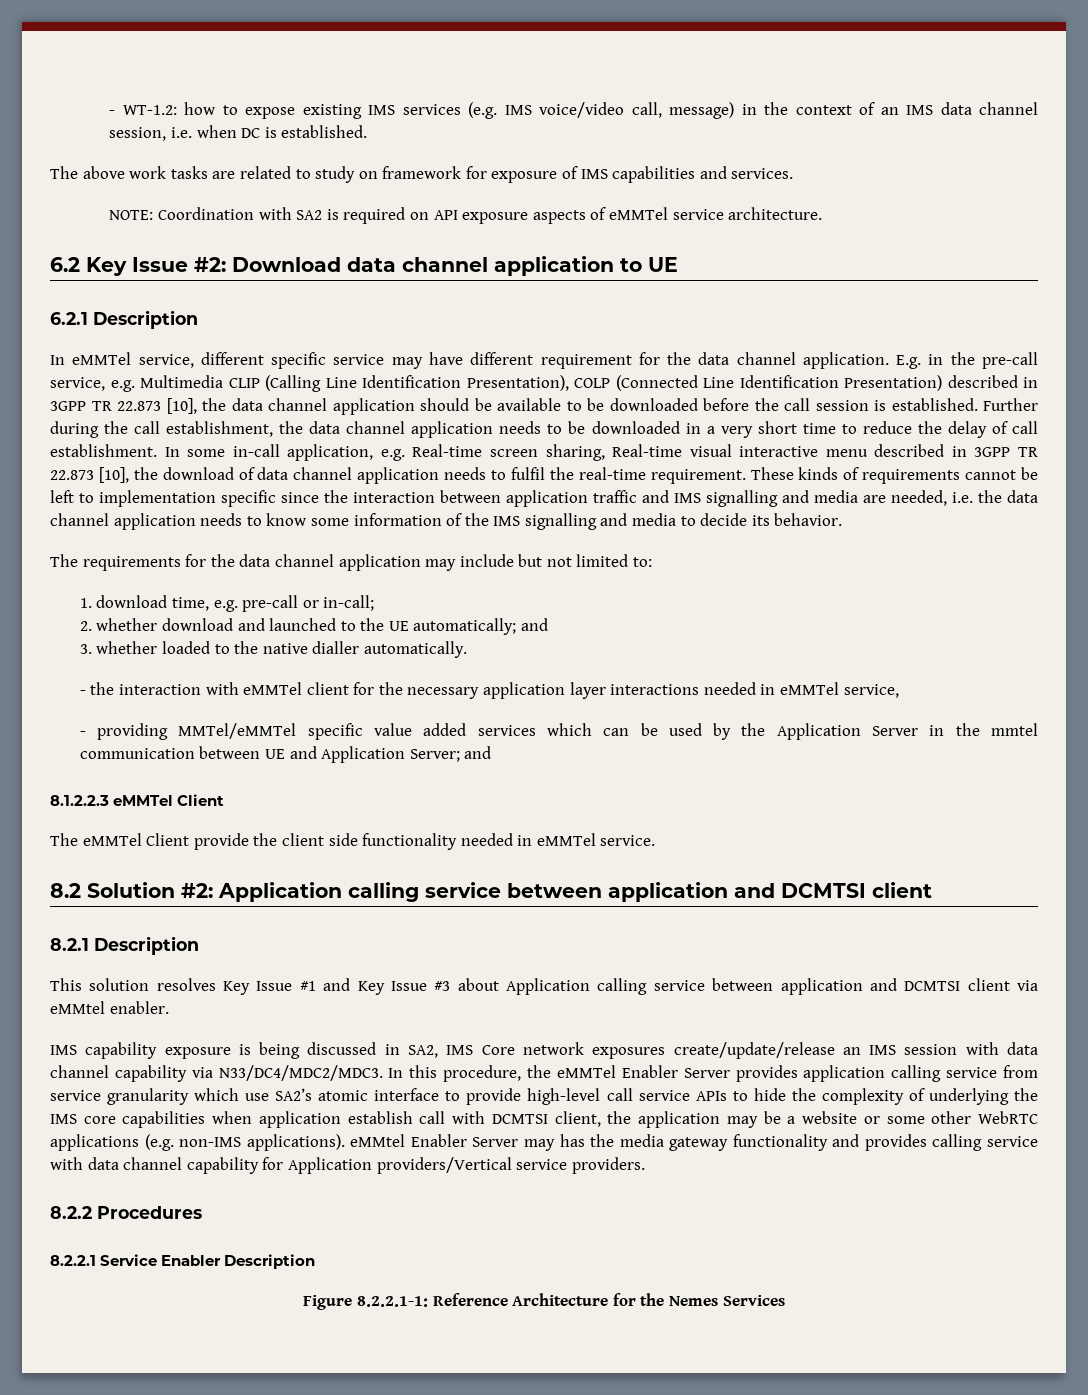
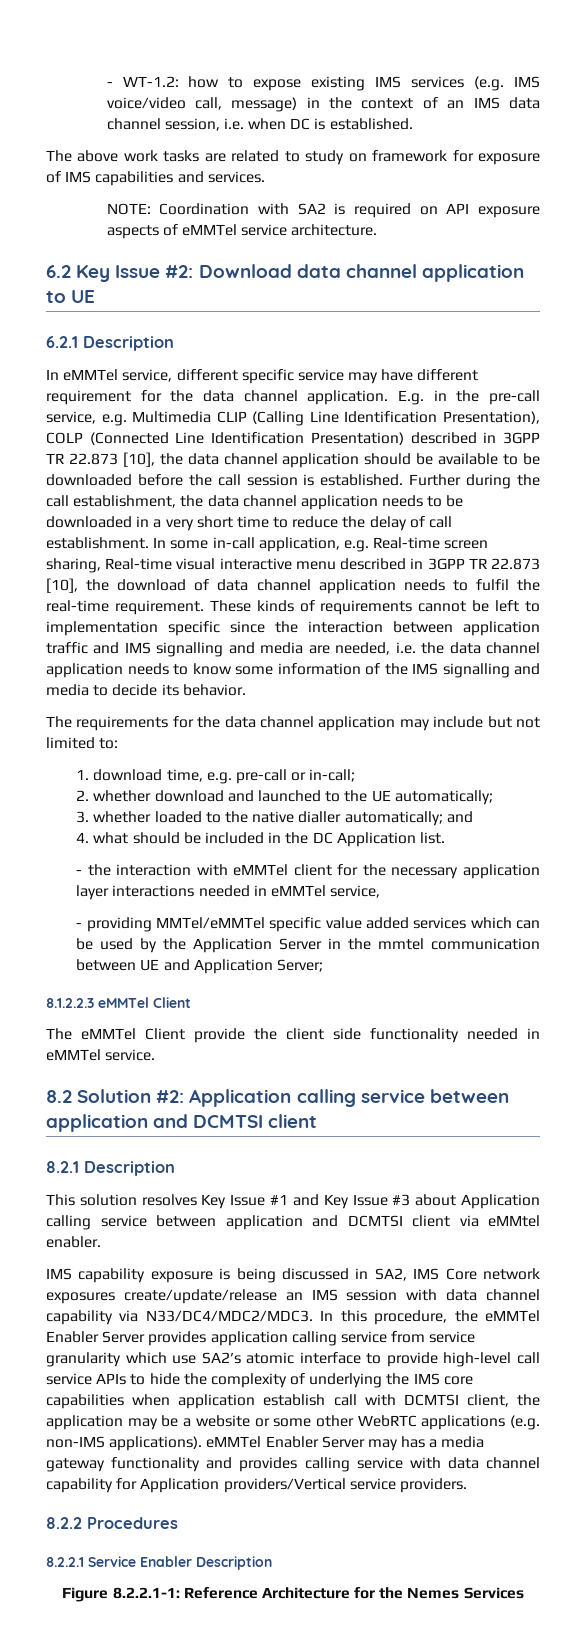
[521,618,549,631] and -> (493, 797) none
[363,641,467,658] automatically. -> [344,811,473,826] [76,832,445,847] automatically; and // 4. what should be included in the DC Application list.
[464,746,492,759] and -> (324, 965) none
[350,1134,406,1147] eMMtel -> [206,1436,262,1448] eMMTel
[590,1134,615,1147] the -> [429,1439,438,1448] a

